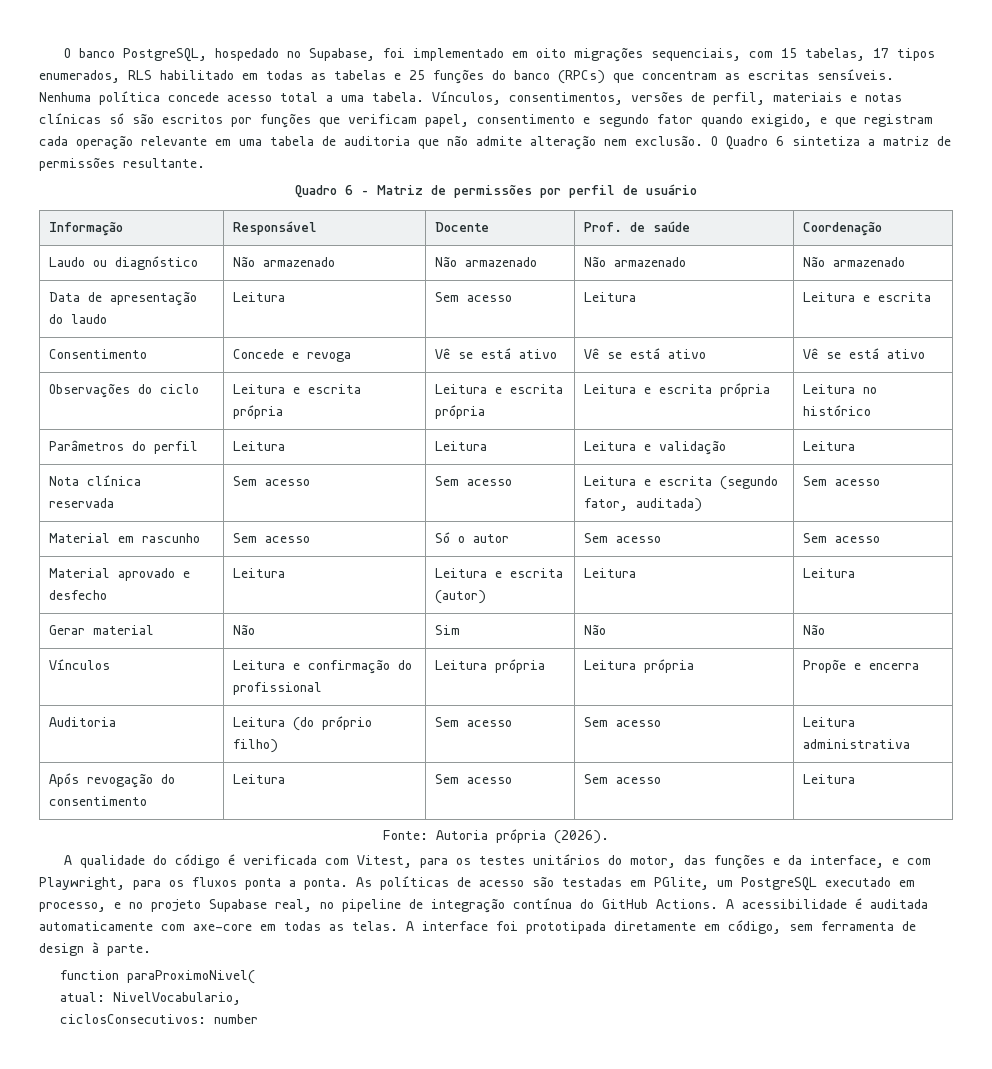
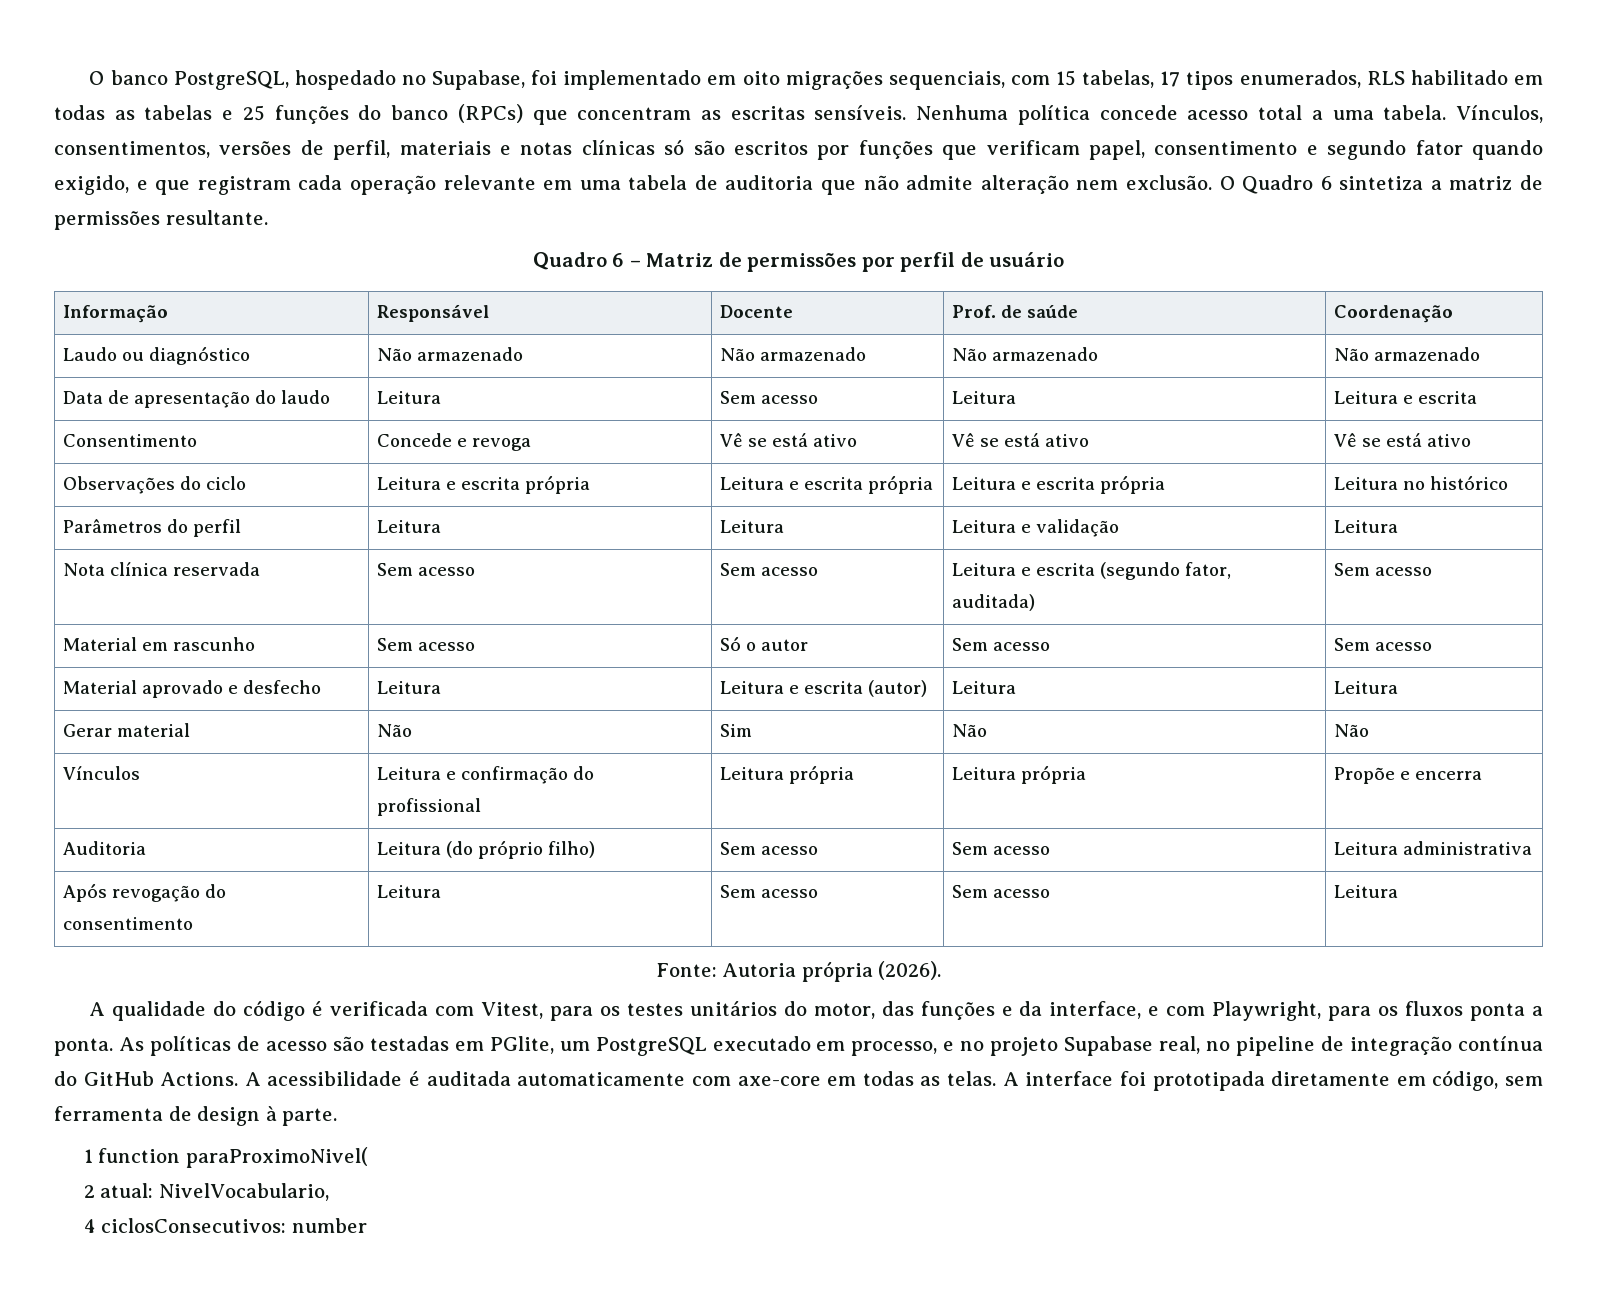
(151, 950) none -> [83,1149,93,1163] 1
(255, 977) none -> [83,1185,95,1198] 2
(241, 998) none -> [83,1219,96,1233] 4

